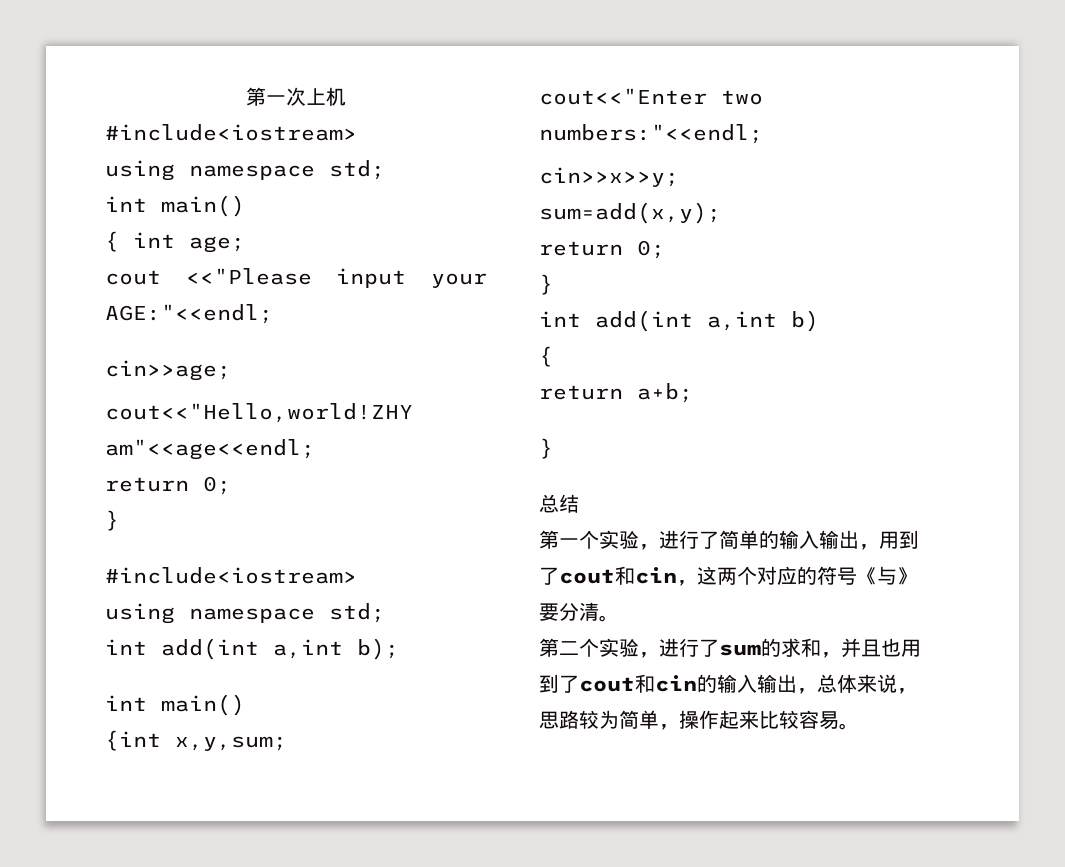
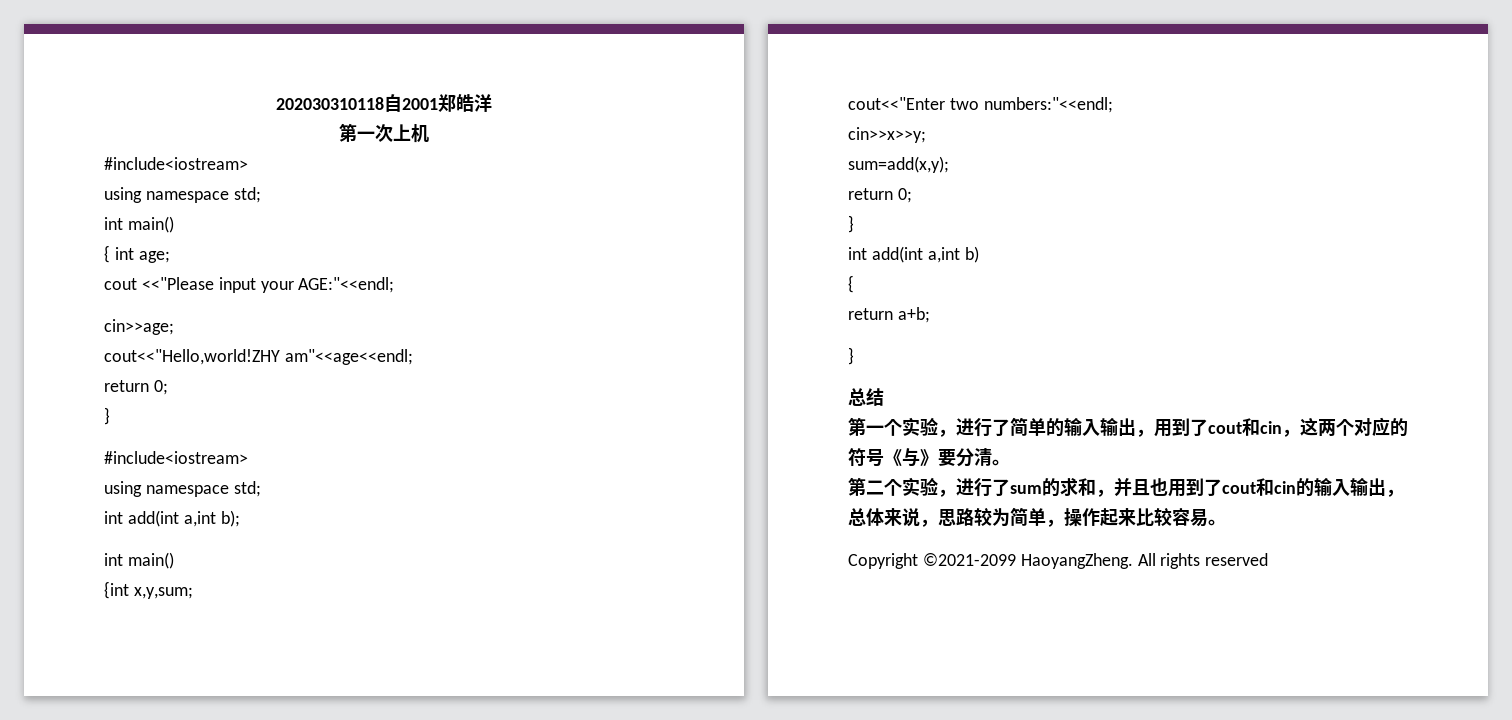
(246, 96) none -> [276,94,492,112] 202030310118自2001郑皓洋 //
(859, 726) none -> [848,553,1269,569] // Copyright ©2021-2099 HaoyangZheng. All rights reserved

